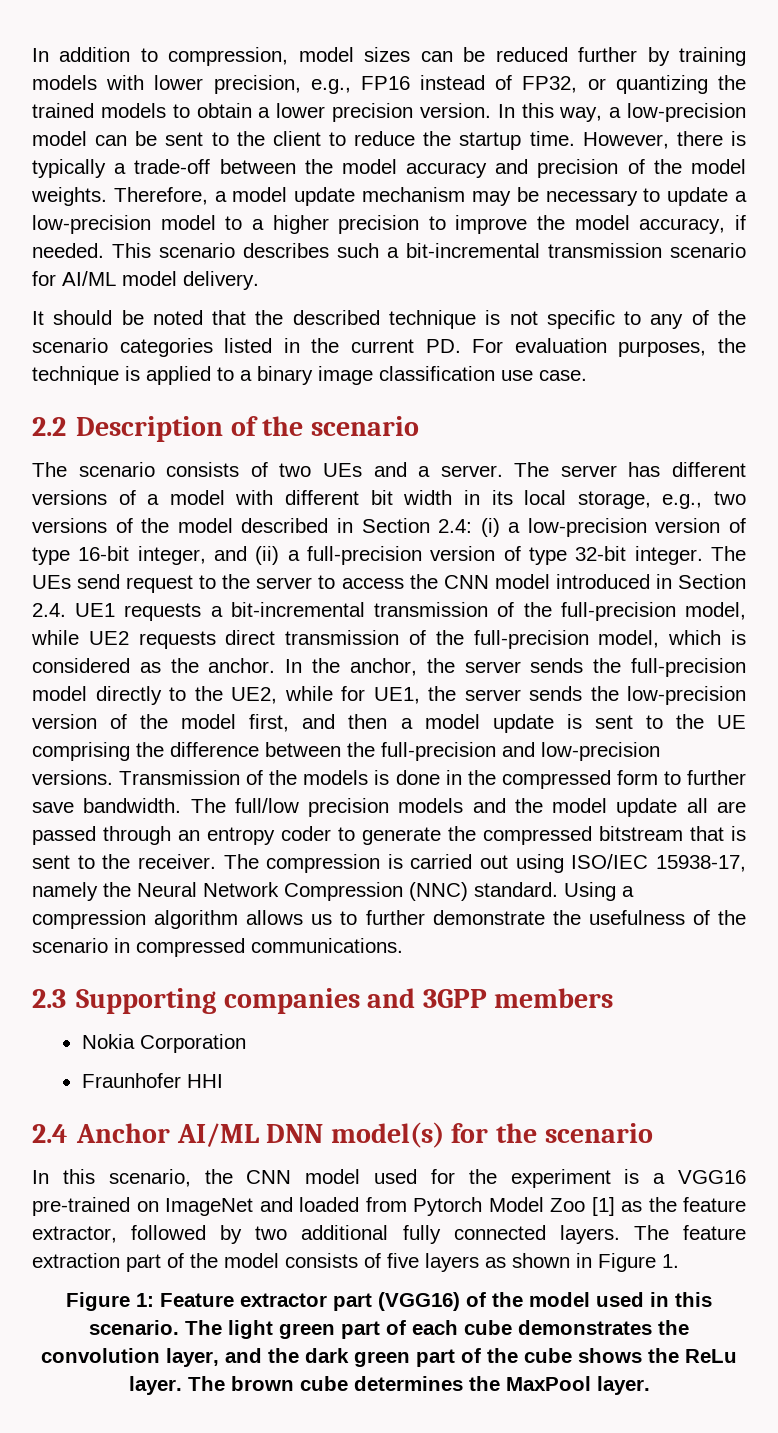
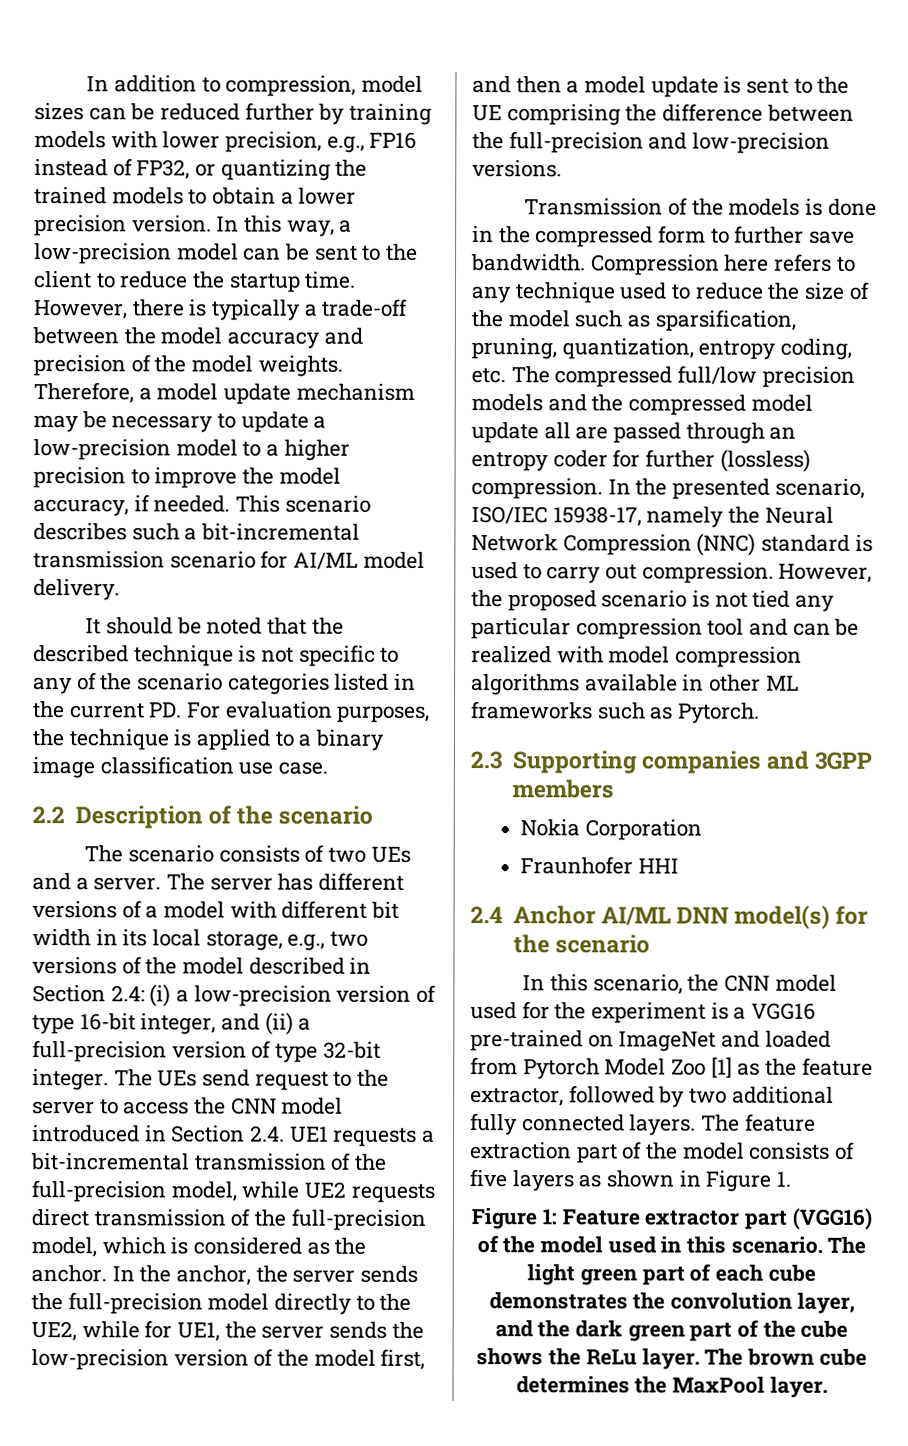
(113, 777) none -> (562, 169) //
[190,798,226,813] The -> [590,253,856,276] [471,281,870,304] [471,309,796,332] [471,338,853,360] [471,366,673,388] Compression here refers to any technique used to reduce the size of the model such as sparsification, pruning, quantization, entropy coding, etc. The compressed
(543, 805) none -> [628,394,747,416] compressed
[338,826,746,845] [32,854,564,873] to generate the compressed bitstream that is sent to the receiver. The compression is carried out using -> [612,449,811,472] [471,478,865,500] for further (lossless) compression. In the presented scenario,
[474,882,634,901] [32,910,747,929] [32,938,403,957] standard. Using a compression algorithm allows us to further demonstrate the usefulness of the scenario in compressed communications. -> [761,534,873,552] [471,562,873,584] [471,590,836,612] [471,618,860,640] [471,646,803,668] [471,674,799,696] [471,701,761,724] standard is used to carry out compression. However, the proposed scenario is not tied any particular compression tool and can be realized with model compression algorithms available in other ML frameworks such as Pytorch.

